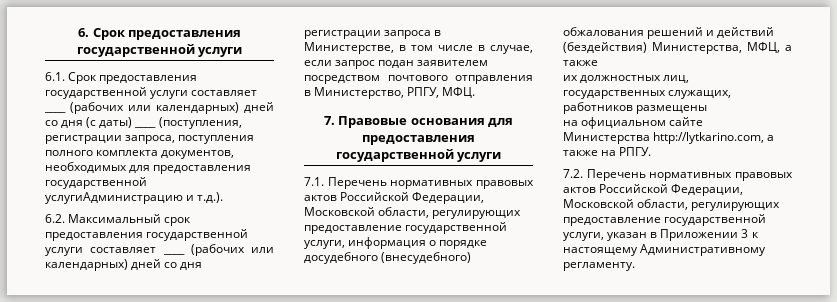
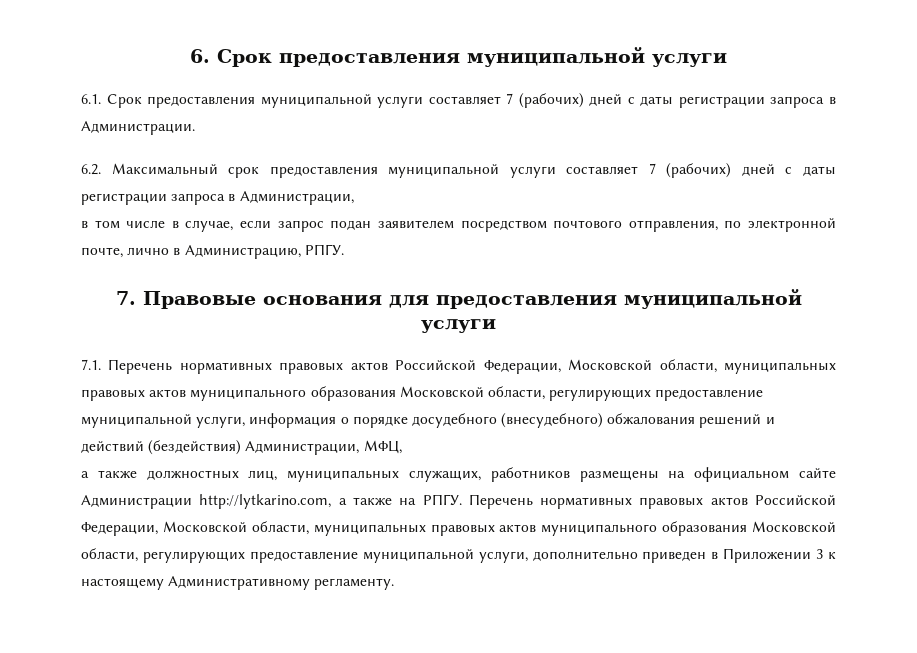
[76,44,195,57] государственной -> [467,47,645,67] муниципальной
[45,87,258,99] [44,102,274,114] [45,117,242,129] [45,135,255,144] [45,150,235,159] [45,162,252,174] [45,177,147,189] [45,192,224,204] государственной услуги составляет ____ (рабочих или календарных) дней со дня (с даты) ____ (поступления, регистрации запроса, поступления полного комплекта документов, необходимых для предоставления государственной услугиАдминистрацию и т.д.). -> [260,93,837,108] [81,121,195,135] муниципальной услуги составляет 7 (рабочих) дней с даты регистрации запроса в Администрации.
[146,229,249,241] [45,247,157,256] [162,244,274,256] [45,259,203,271] [304,30,442,39] [304,42,394,54] государственной услуги составляет ____ (рабочих или календарных) дней со дня регистрации запроса в Министерстве, -> [388,163,836,178] [81,191,354,205] муниципальной услуги составляет 7 (рабочих) дней с даты регистрации запроса в Администрации, //
[455,75,533,84] [304,87,476,99] отправления в Министерство, РПГУ, МФЦ. -> [628,218,837,232] [81,244,344,259] отправления, по электронной почте, лично в Администрацию, РПГУ.
[335,149,454,162] государственной -> [623,289,802,309] муниципальной
[432,210,522,219] [304,222,508,234] регулирующих предоставление государственной -> [724,362,837,374] [81,386,764,401] [81,414,192,428] муниципальных правовых актов муниципального образования Московской области, регулирующих предоставление муниципальной
[652,42,742,54] Министерства, -> [245,441,360,455] Администрации,
[785,45,792,51] [563,60,598,66] [563,75,578,81] а также // их -> [81,470,137,478] // а также
[563,90,666,99] государственных -> [287,470,400,482] муниципальных
(708, 109) // -> (659, 476) none
[563,132,650,144] Министерства -> [81,495,192,509] Администрации
[563,169,793,181] [563,184,744,196] [563,199,781,211] [563,214,767,226] [563,232,648,241] // 7.2. Перечень нормативных правовых актов Российской Федерации, Московской области, регулирующих предоставление государственной услуги, указан -> [468,494,836,509] [81,521,836,536] [81,548,707,563] Перечень нормативных правовых актов Российской Федерации, Московской области, муниципальных правовых актов муниципального образования Московской области, регулирующих предоставление муниципальной услуги, дополнительно приведен

